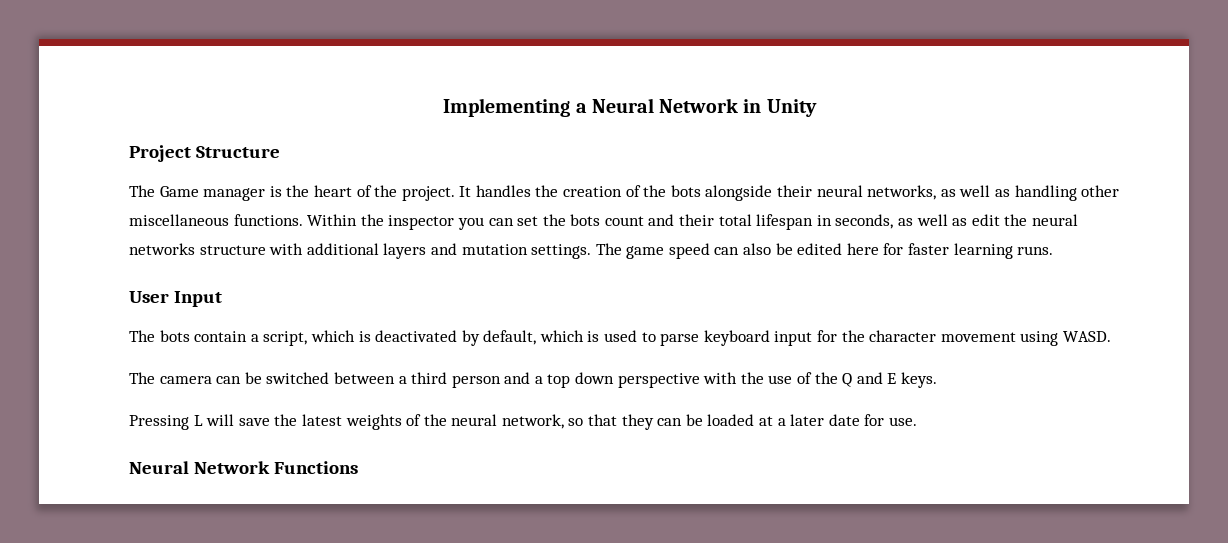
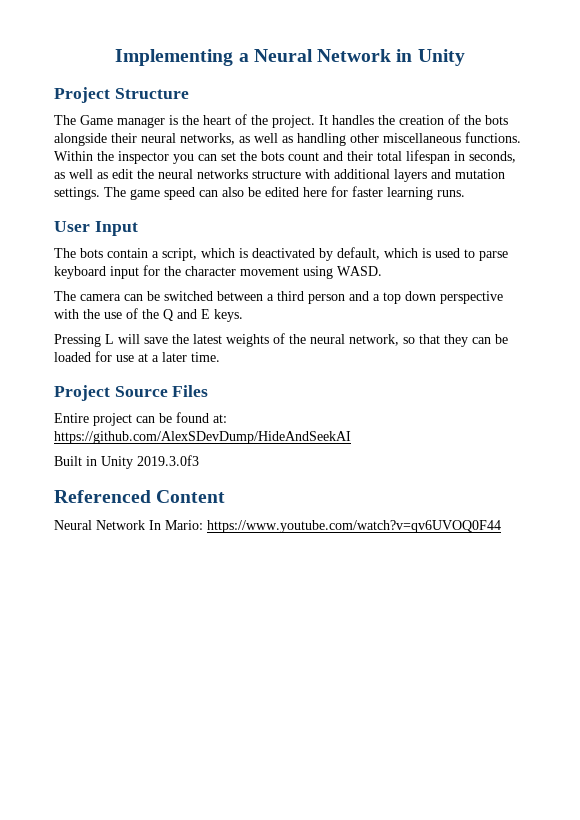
(755, 420) none -> [95,351,134,362] for use
[828,414,917,426] [129,461,358,474] date for use. // Neural Network Functions -> [191,352,220,362] [54,385,209,401] [54,412,227,426] [54,431,351,444] [54,455,199,469] [54,490,226,503] [54,520,501,533] time. // Project Source Files // Entire project can be found at: https://github.com/AlexSDevDump/HideAndSeekAI // Built in Unity 2019.3.0f3 // Referenced Content // Neural Network In Mario: https://www.youtube.com/watch?v=qv6UVOQ0F44

